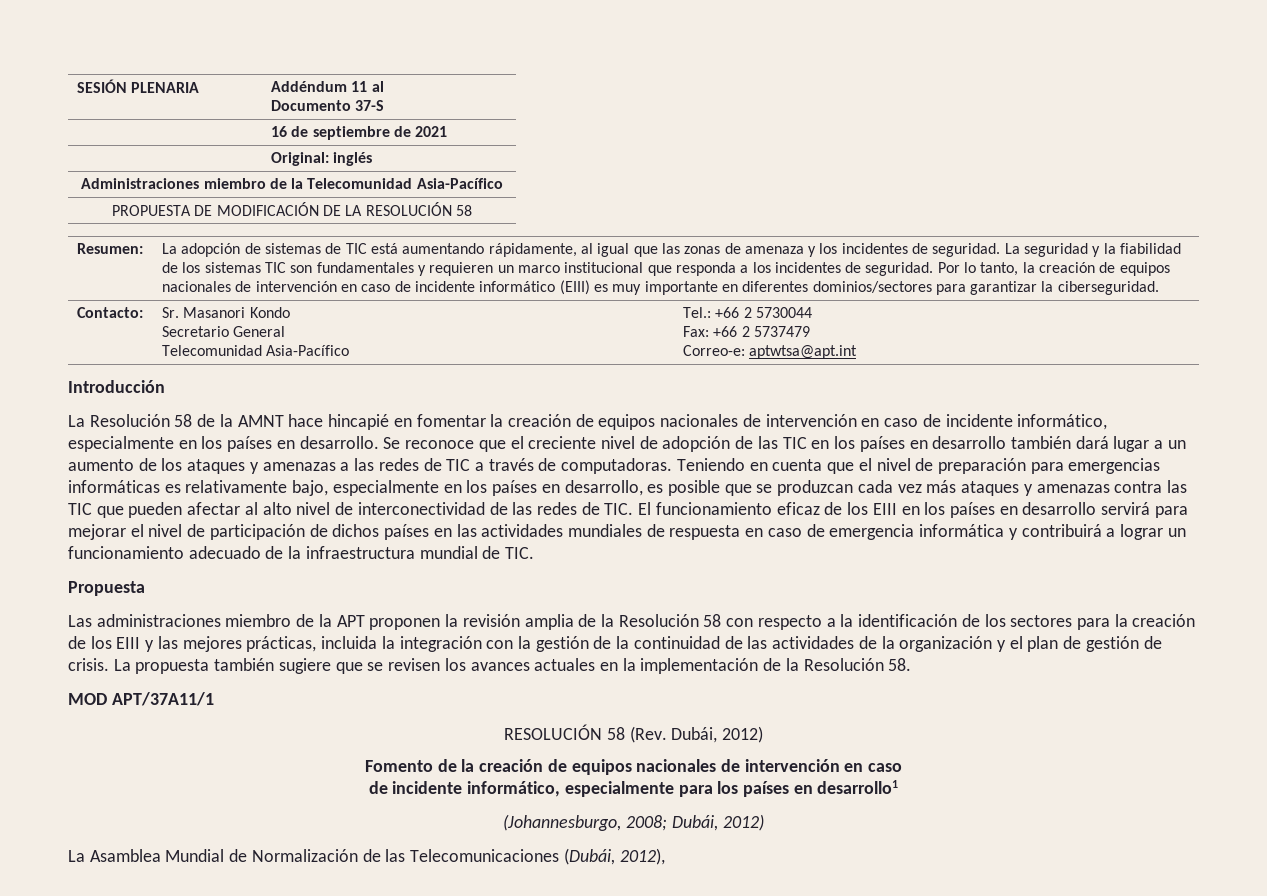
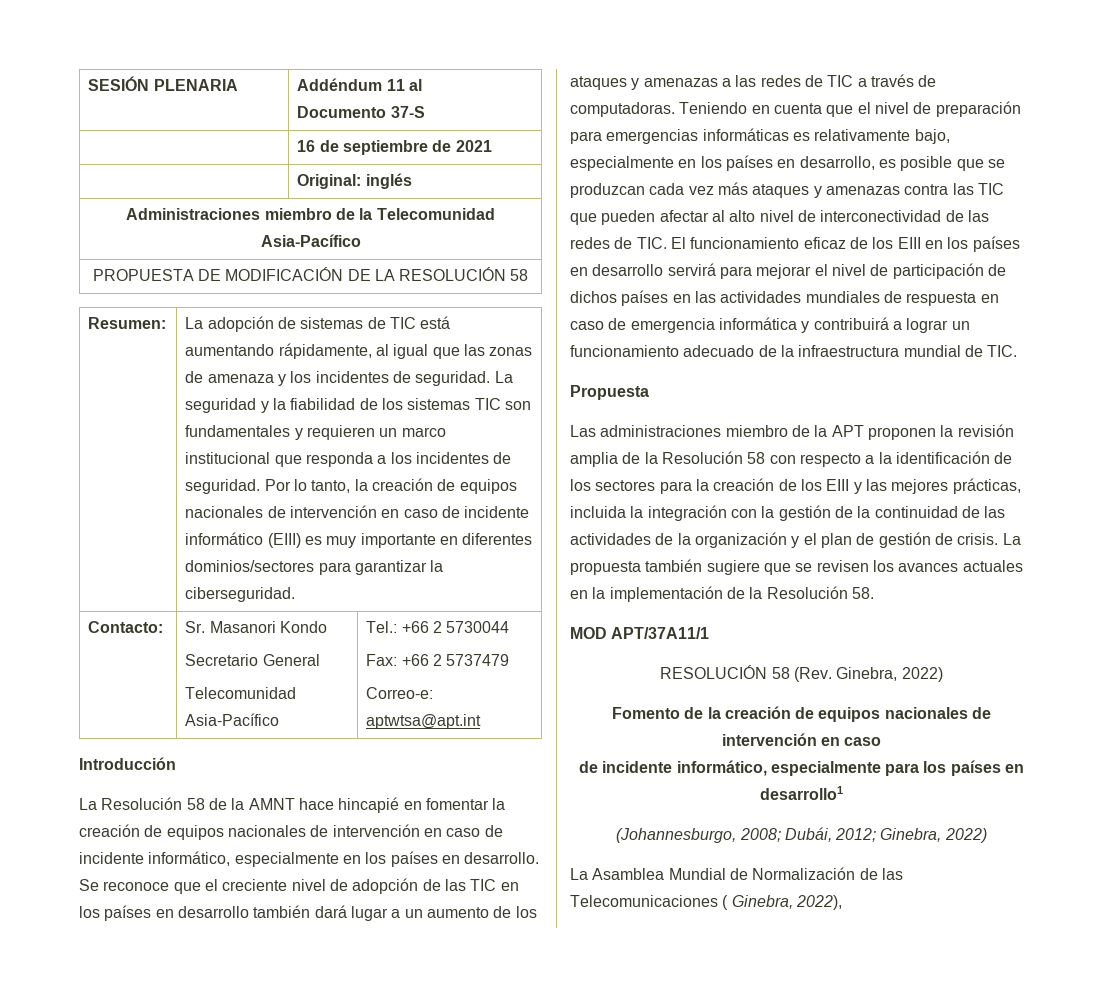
[671,726,763,743] Dubái, 2012) -> [836,667,943,682] Ginebra, 2022)
[722,814,764,831] 2012) -> [835,828,987,843] 2012; Ginebra, 2022)
[563,848,665,865] (Dubái, 2012), -> [722,895,842,910] ( Ginebra, 2022),

